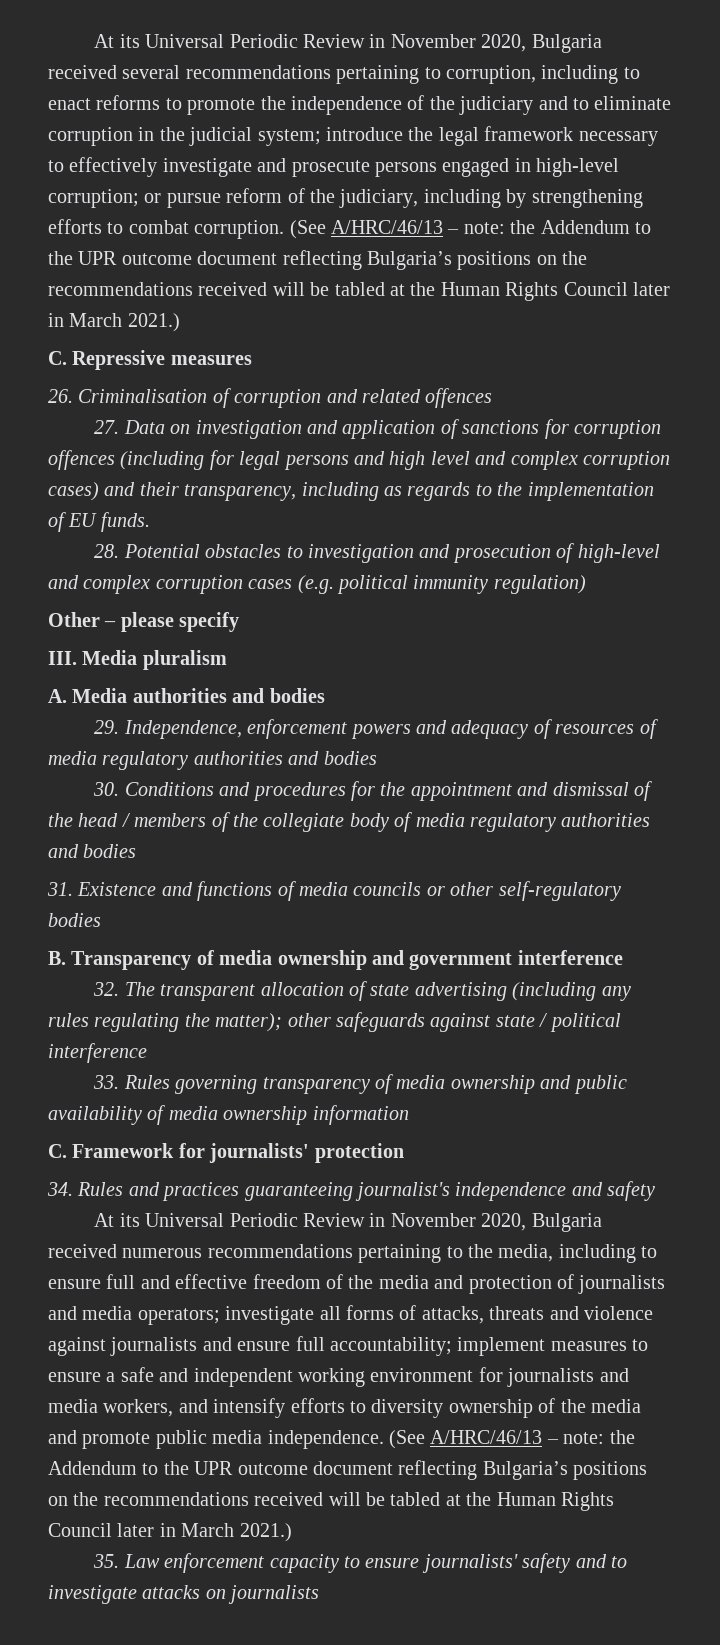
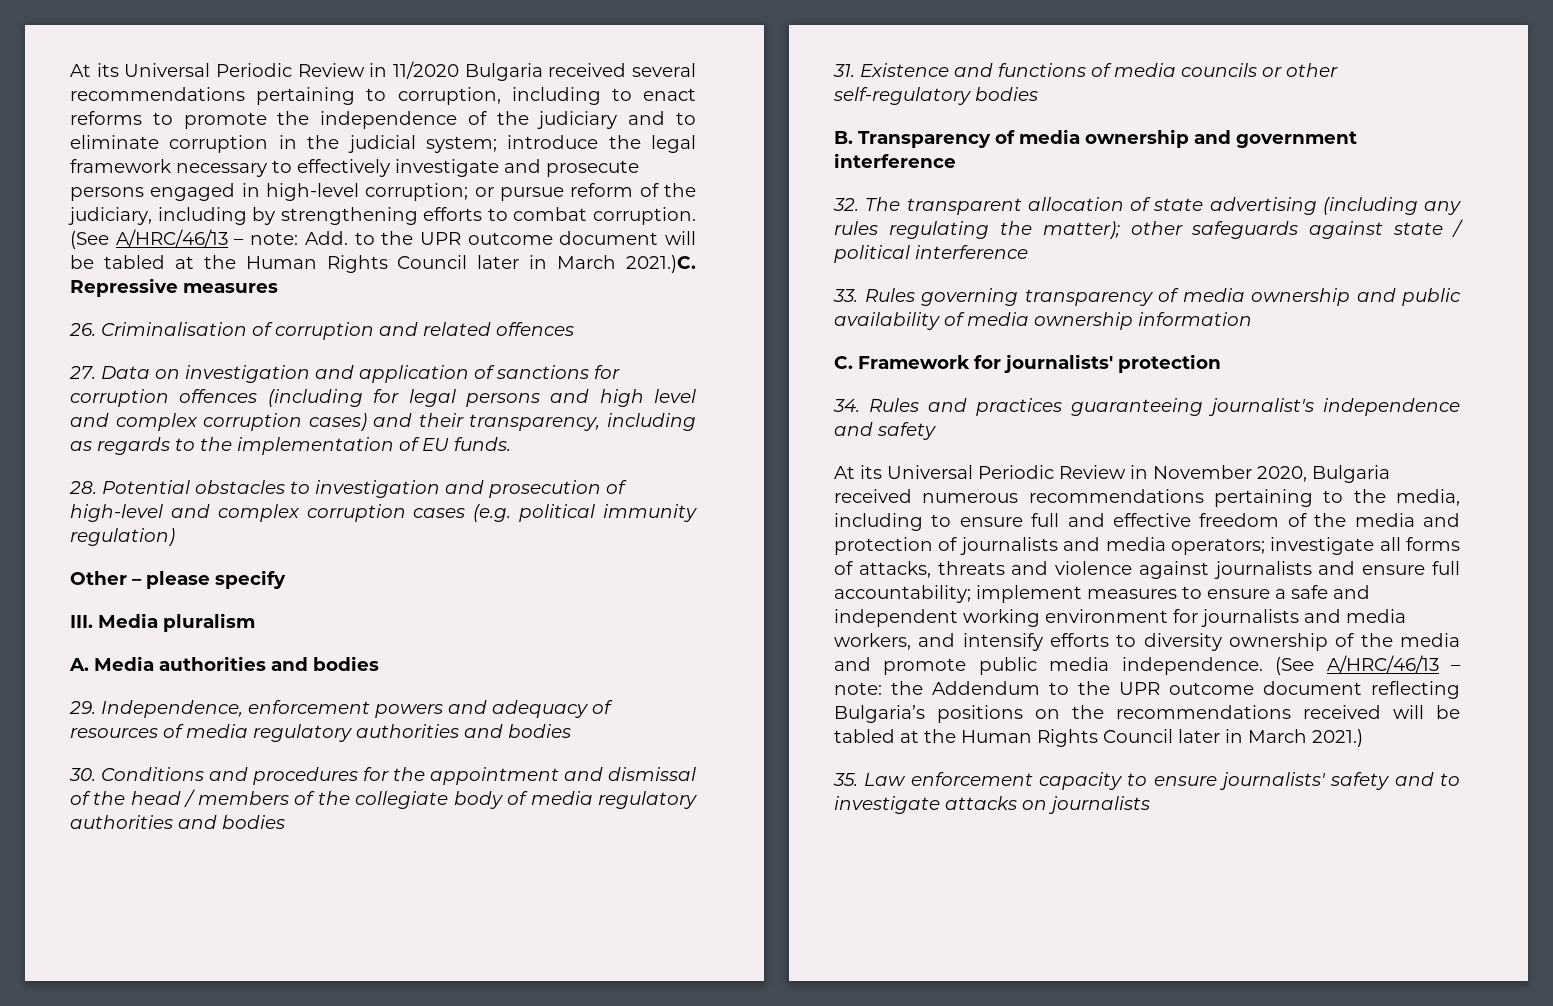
[94,34,527,52] At its Universal Periodic Review in November 2020, -> [70,61,459,79] At its Universal Periodic Review in 11/2020
[510,220,651,234] [48,250,588,270] [48,282,268,296] the Addendum to the UPR outcome document reflecting Bulgaria’s positions on the recommendations received -> [304,231,659,245] Add. to the UPR outcome document
[127,313,180,332] [48,351,67,365] 2021.) // C. -> [625,255,696,273] 2021.)C.

